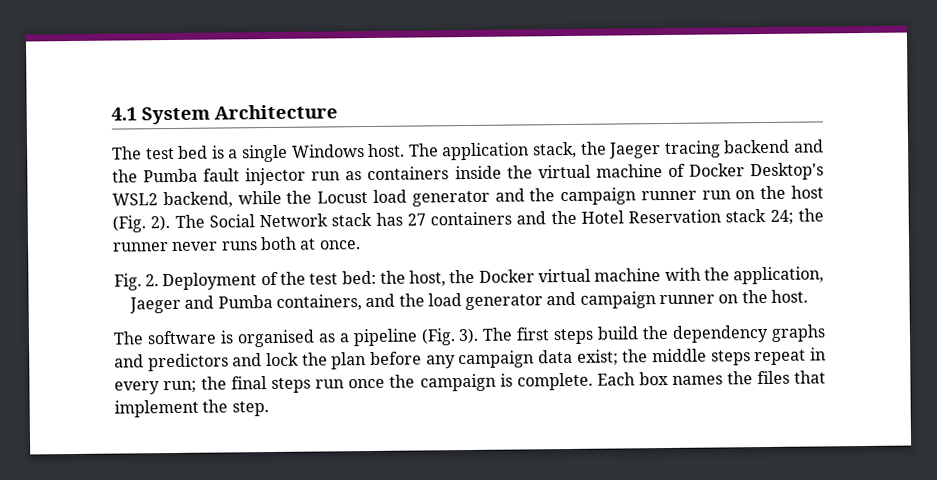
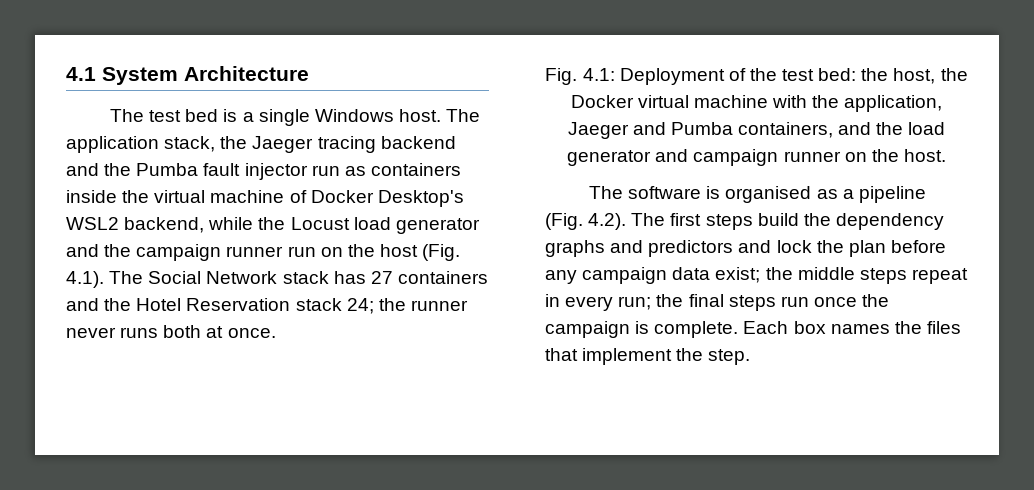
[150,215,171,232] 2). -> [66,271,104,288] 4.1).
[144,274,159,287] 2. -> [582,68,615,81] 4.1:
[458,327,480,345] 3). -> [588,213,627,230] 4.2).

